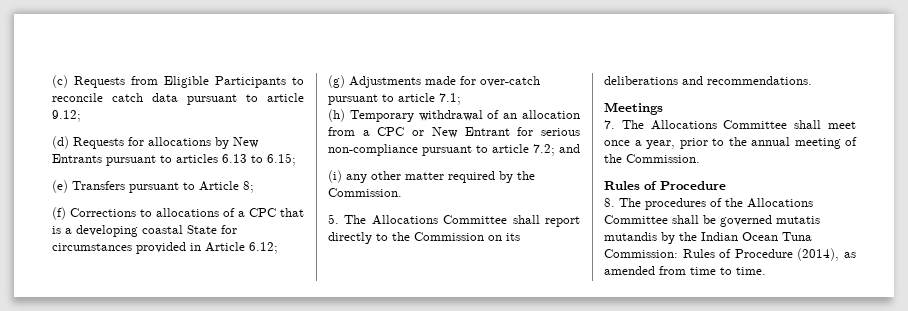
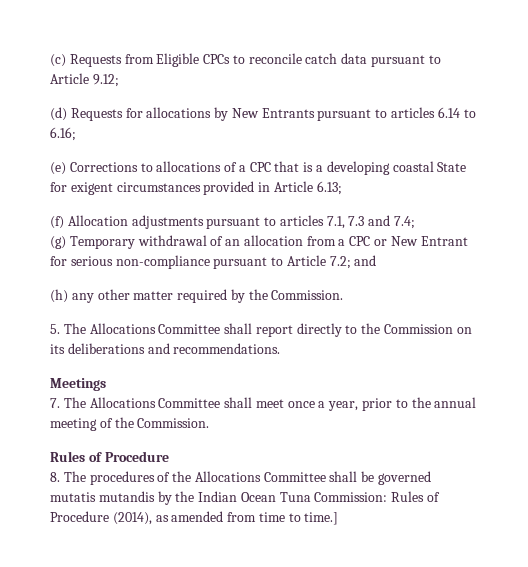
[215,76,286,88] Participants -> [203,54,231,64] CPCs
[267,93,304,102] article -> [50,73,89,84] Article
[222,153,296,166] [52,180,254,193] [52,207,66,220] 6.13 to 6.15; // (e) Transfers pursuant to Article 8; // (f) -> [437,107,476,118] [50,127,76,141] [50,162,66,175] 6.14 to 6.16; // (e)
(237, 229) none -> [70,182,113,195] exigent
[249,242,278,254] [328,75,540,88] [328,93,461,105] [328,109,345,122] 6.12; // (g) Adjustments made for over-catch pursuant to article 7.1; // (h) -> [316,181,342,195] [50,215,416,229] [50,236,66,249] 6.13; // (f) Allocation adjustments pursuant to articles 7.1, 7.3 and 7.4; // (g)
[492,144,529,153] article -> [286,255,326,266] Article
[328,170,342,183] (i) -> [50,289,68,303] (h)
[736,267,766,275] time. -> [304,512,339,525] time.]

